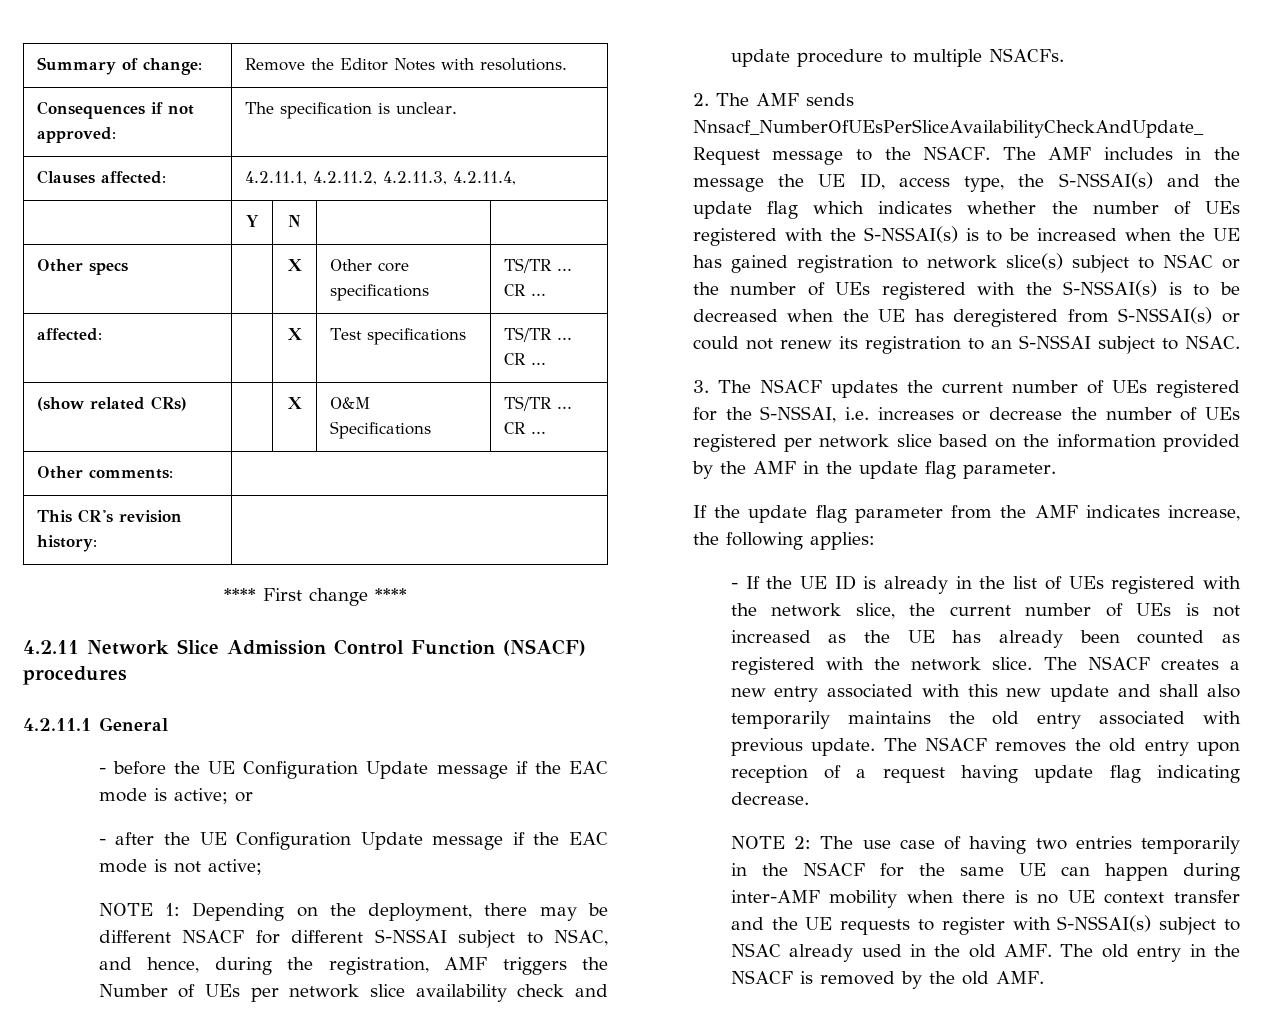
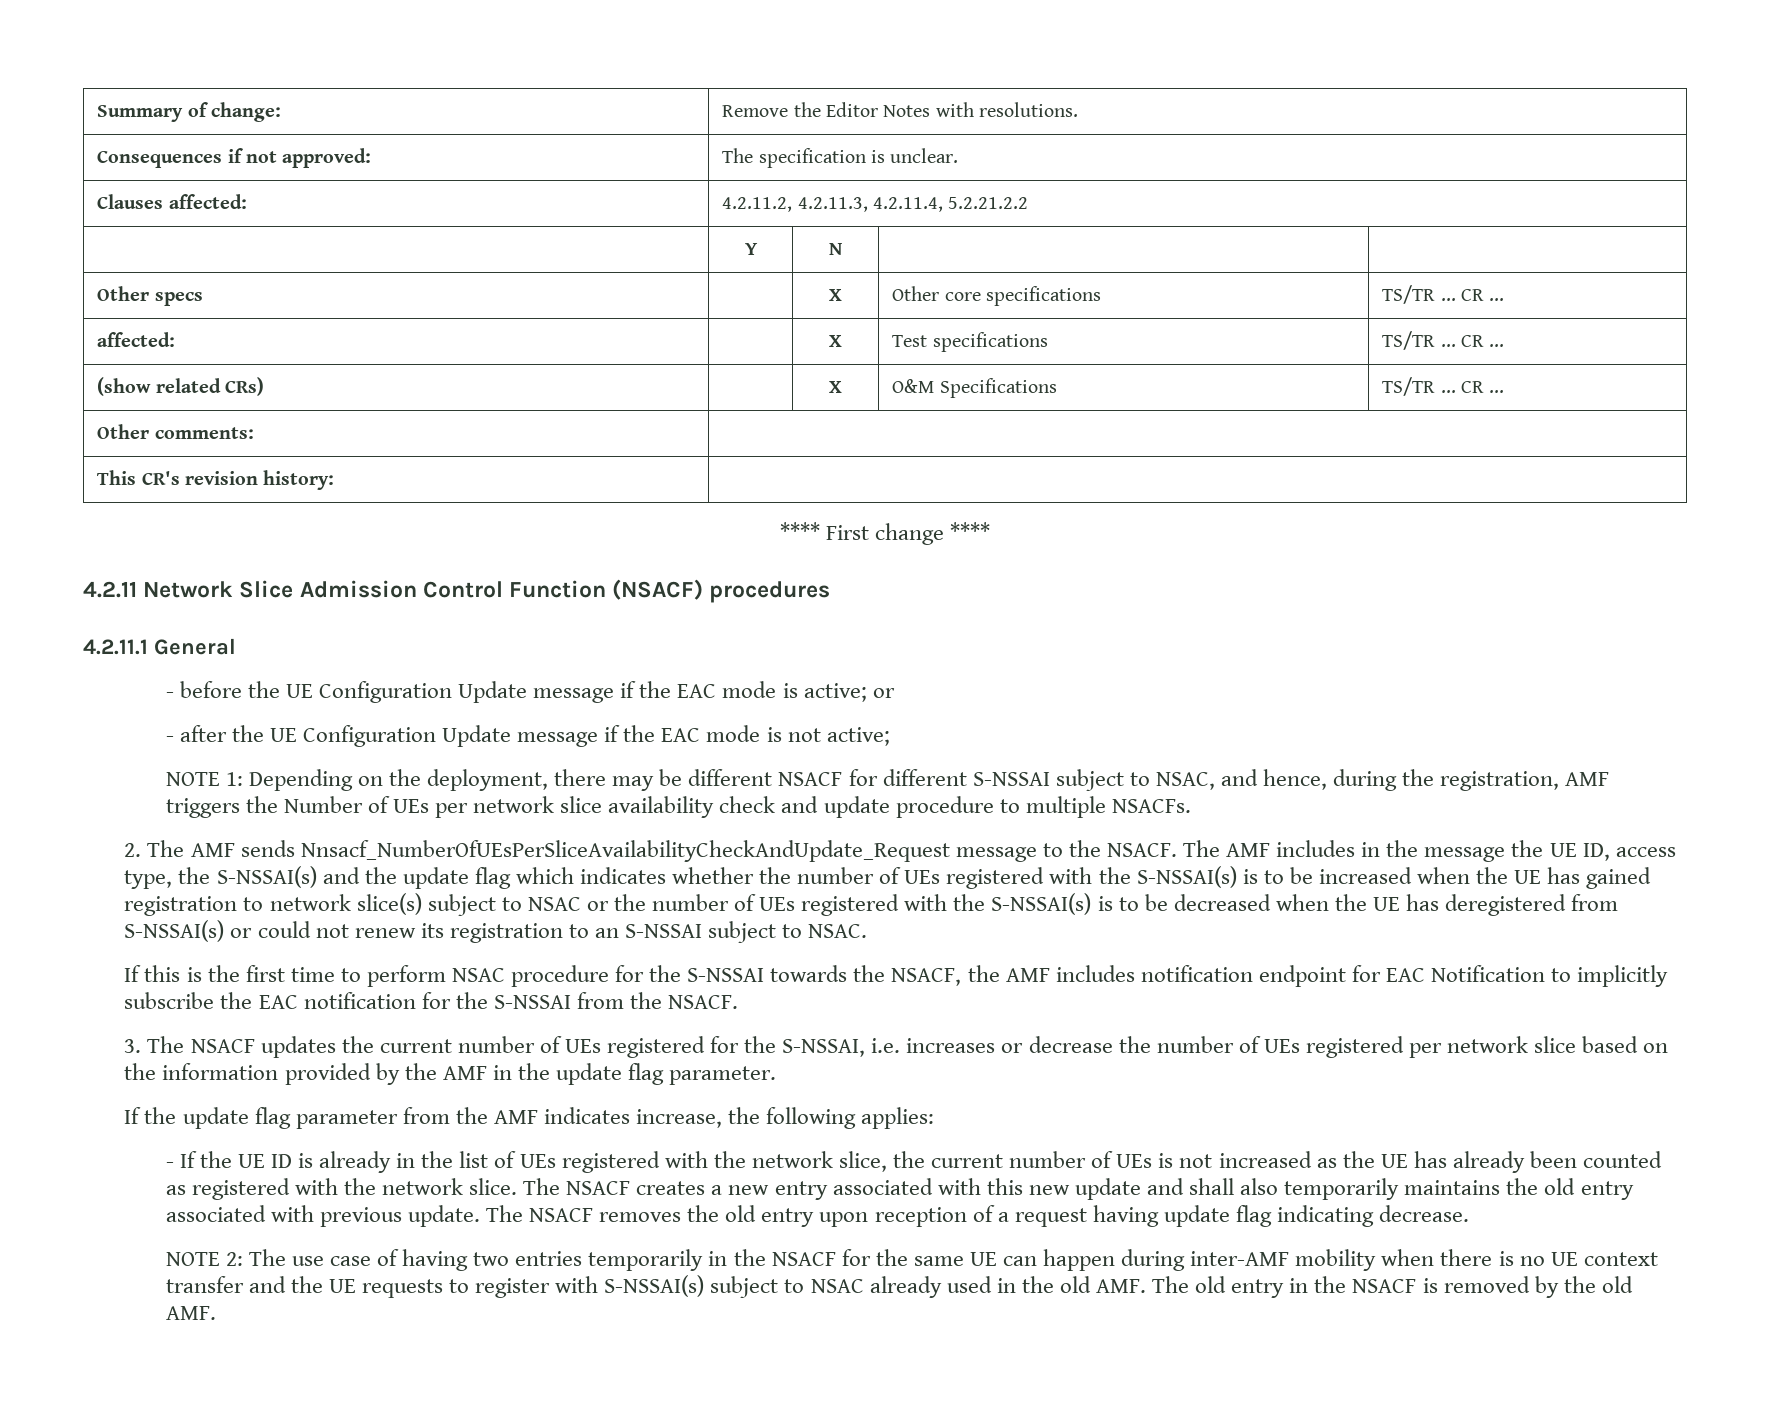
[245,171,308,185] 4.2.11.1, -> (247, 201) none
(517, 178) none -> [948,197,1029,209] 5.2.21.2.2
(1240, 342) none -> [124,965,1669,987] [124,992,739,1009] // If this is the first time to perform NSAC procedure for the S-NSSAI towards the NSACF, the AMF includes notification endpoint for EAC Notification to implicitly subscribe the EAC notification for the S-NSSAI from the NSACF.

